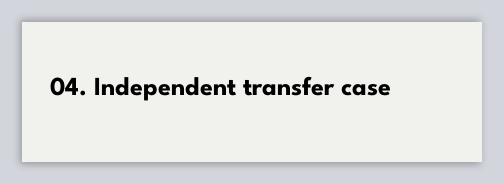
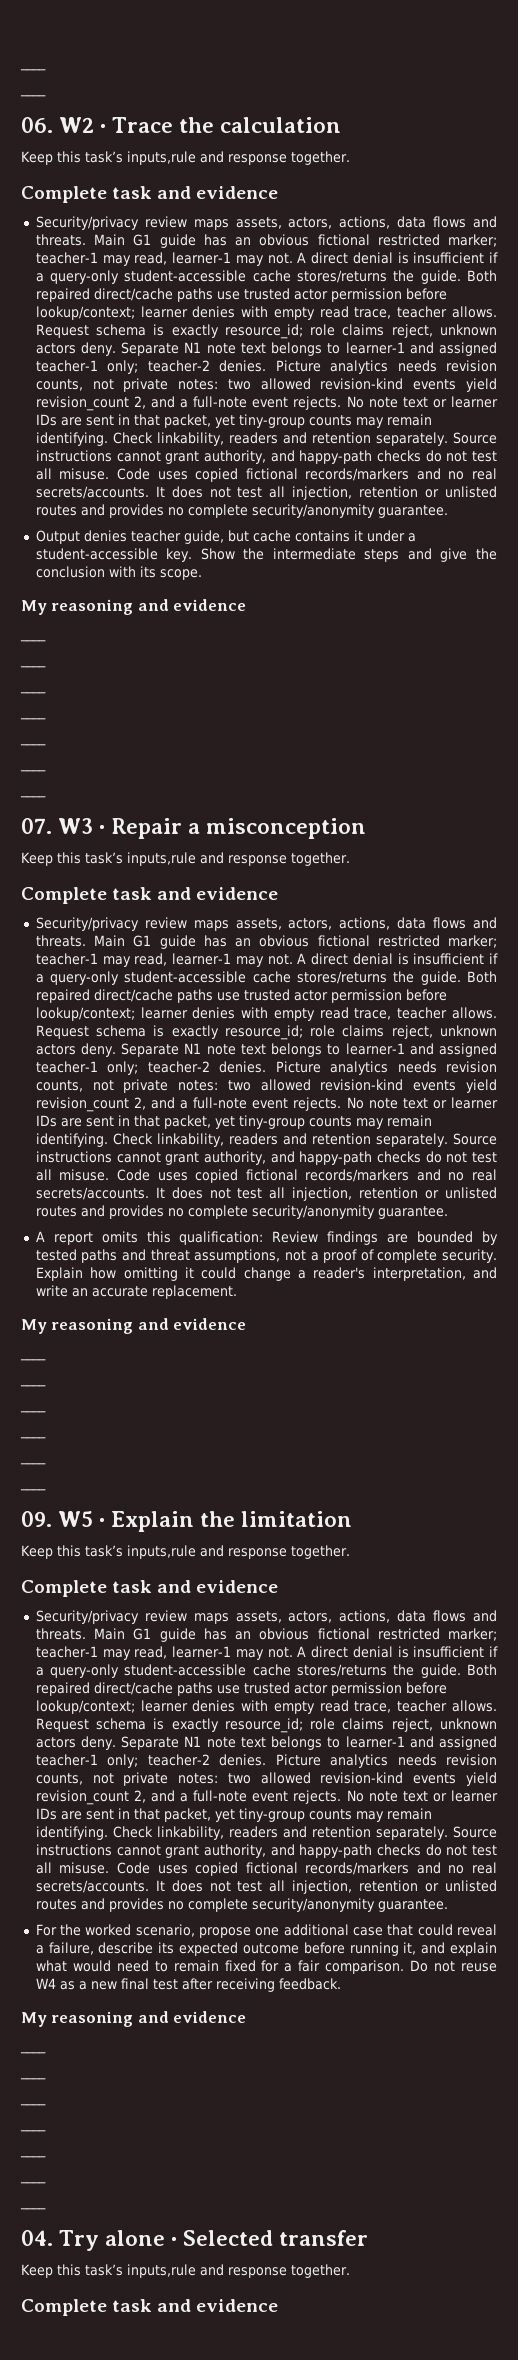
[50,76,392,101] 04. Independent transfer case -> [20,67,46,71] [20,93,46,97] [21,117,342,133] [21,151,350,165] [21,186,279,203] [35,216,498,230] [35,234,497,248] [35,252,499,266] [35,270,498,284] [35,288,447,302] [35,306,498,320] [35,324,498,339] [35,342,498,356] [35,360,497,374] [35,378,498,392] [35,396,499,411] [35,414,432,428] [35,432,497,446] [35,450,498,464] [35,468,497,482] [35,486,498,500] [35,504,448,518] [35,530,416,544] [35,548,498,562] [35,566,202,580] [21,599,247,615] [20,638,46,642] [20,664,46,668] [20,690,46,694] [20,716,46,720] [20,742,46,746] [20,768,46,772] [20,794,46,798] [21,818,367,839] [21,852,350,866] [21,887,279,904] [35,917,498,931] [35,935,497,949] [35,953,499,967] [35,971,498,985] [35,989,447,1003] [35,1007,498,1021] [35,1025,498,1040] [35,1043,498,1057] [35,1061,497,1075] [35,1079,498,1093] [35,1097,499,1112] [35,1115,432,1129] [35,1133,497,1147] [35,1151,498,1165] [35,1169,497,1183] [35,1187,498,1201] [35,1205,448,1219] [35,1231,499,1245] [35,1249,498,1263] [35,1267,498,1281] [35,1285,237,1299] [21,1318,247,1334] [20,1357,46,1361] [20,1383,46,1387] [20,1409,46,1413] [20,1435,46,1439] [20,1461,46,1465] [20,1487,46,1491] [21,1511,353,1532] [21,1545,350,1559] [21,1580,279,1597] [35,1610,498,1624] [35,1628,497,1642] [35,1646,499,1660] [35,1664,498,1678] [35,1682,447,1696] [35,1700,498,1714] [35,1718,498,1733] [35,1736,498,1750] [35,1754,497,1768] [35,1772,498,1786] [35,1790,499,1805] [35,1808,432,1822] [35,1826,497,1840] [35,1844,498,1858] [35,1862,497,1876] [35,1880,498,1894] [35,1898,448,1912] [35,1924,497,1938] [35,1942,497,1956] [35,1960,498,1974] [35,1978,341,1992] [21,2011,247,2027] [20,2050,46,2054] [20,2076,46,2080] [20,2102,46,2106] [20,2128,46,2132] [20,2154,46,2158] [20,2180,46,2184] [20,2206,46,2210] [21,2230,369,2251] [21,2264,350,2278] [21,2299,279,2316] ____ // ____ // 06. W2 · Trace the calculation // Keep this task’s inputs,rule and response together. // Complete task and evidence // Security/privacy review maps assets, actors, actions, data flows and threats. Main G1 guide has an obvious fictional restricted marker; teacher-1 may read, learner-1 may not. A direct denial is insufficient if a query-only student-accessible cache stores/returns the guide. Both repaired direct/cache paths use trusted actor permission before lookup/context; learner denies with empty read trace, teacher allows. Request schema is exactly resource_id; role claims reject, unknown actors deny. Separate N1 note text belongs to learner-1 and assigned teacher-1 only; teacher-2 denies. Picture analytics needs revision counts, not private notes: two allowed revision-kind events yield revision_count 2, and a full-note event rejects. No note text or learner IDs are sent in that packet, yet tiny-group counts may remain identifying. Check linkability, readers and retention separately. Source instructions cannot grant authority, and happy-path checks do not test all misuse. Code uses copied fictional records/markers and no real secrets/accounts. It does not test all injection, retention or unlisted routes and provides no complete security/anonymity guarantee. // Output denies teacher guide, but cache contains it under a student-accessible key. Show the intermediate steps and give the conclusion with its scope. // My reasoning and evidence // ____ // ____ // ____ // ____ // ____ // ____ // ____ // 07. W3 · Repair a misconception // Keep this task’s inputs,rule and response together. // Complete task and evidence // Security/privacy review maps assets, actors, actions, data flows and threats. Main G1 guide has an obvious fictional restricted marker; teacher-1 may read, learner-1 may not. A direct denial is insufficient if a query-only student-accessible cache stores/returns the guide. Both repaired direct/cache paths use trusted actor permission before lookup/context; learner denies with empty read trace, teacher allows. Request schema is exactly resource_id; role claims reject, unknown actors deny. Separate N1 note text belongs to learner-1 and assigned teacher-1 only; teacher-2 denies. Picture analytics needs revision counts, not private notes: two allowed revision-kind events yield revision_count 2, and a full-note event rejects. No note text or learner IDs are sent in that packet, yet tiny-group counts may remain identifying. Check linkability, readers and retention separately. Source instructions cannot grant authority, and happy-path checks do not test all misuse. Code uses copied fictional records/markers and no real secrets/accounts. It does not test all injection, retention or unlisted routes and provides no complete security/anonymity guarantee. // A report omits this qualification: Review findings are bounded by tested paths and threat assumptions, not a proof of complete security. Explain how omitting it could change a reader's interpretation, and write an accurate replacement. // My reasoning and evidence // ____ // ____ // ____ // ____ // ____ // ____ // 09. W5 · Explain the limitation // Keep this task’s inputs,rule and response together. // Complete task and evidence // Security/privacy review maps assets, actors, actions, data flows and threats. Main G1 guide has an obvious fictional restricted marker; teacher-1 may read, learner-1 may not. A direct denial is insufficient if a query-only student-accessible cache stores/returns the guide. Both repaired direct/cache paths use trusted actor permission before lookup/context; learner denies with empty read trace, teacher allows. Request schema is exactly resource_id; role claims reject, unknown actors deny. Separate N1 note text belongs to learner-1 and assigned teacher-1 only; teacher-2 denies. Picture analytics needs revision counts, not private notes: two allowed revision-kind events yield revision_count 2, and a full-note event rejects. No note text or learner IDs are sent in that packet, yet tiny-group counts may remain identifying. Check linkability, readers and retention separately. Source instructions cannot grant authority, and happy-path checks do not test all misuse. Code uses copied fictional records/markers and no real secrets/accounts. It does not test all injection, retention or unlisted routes and provides no complete security/anonymity guarantee. // For the worked scenario, propose one additional case that could reveal a failure, describe its expected outcome before running it, and explain what would need to remain fixed for a fair comparison. Do not reuse W4 as a new final test after receiving feedback. // My reasoning and evidence // ____ // ____ // ____ // ____ // ____ // ____ // ____ // 04. Try alone · Selected transfer // Keep this task’s inputs,rule and response together. // Complete task and evidence

